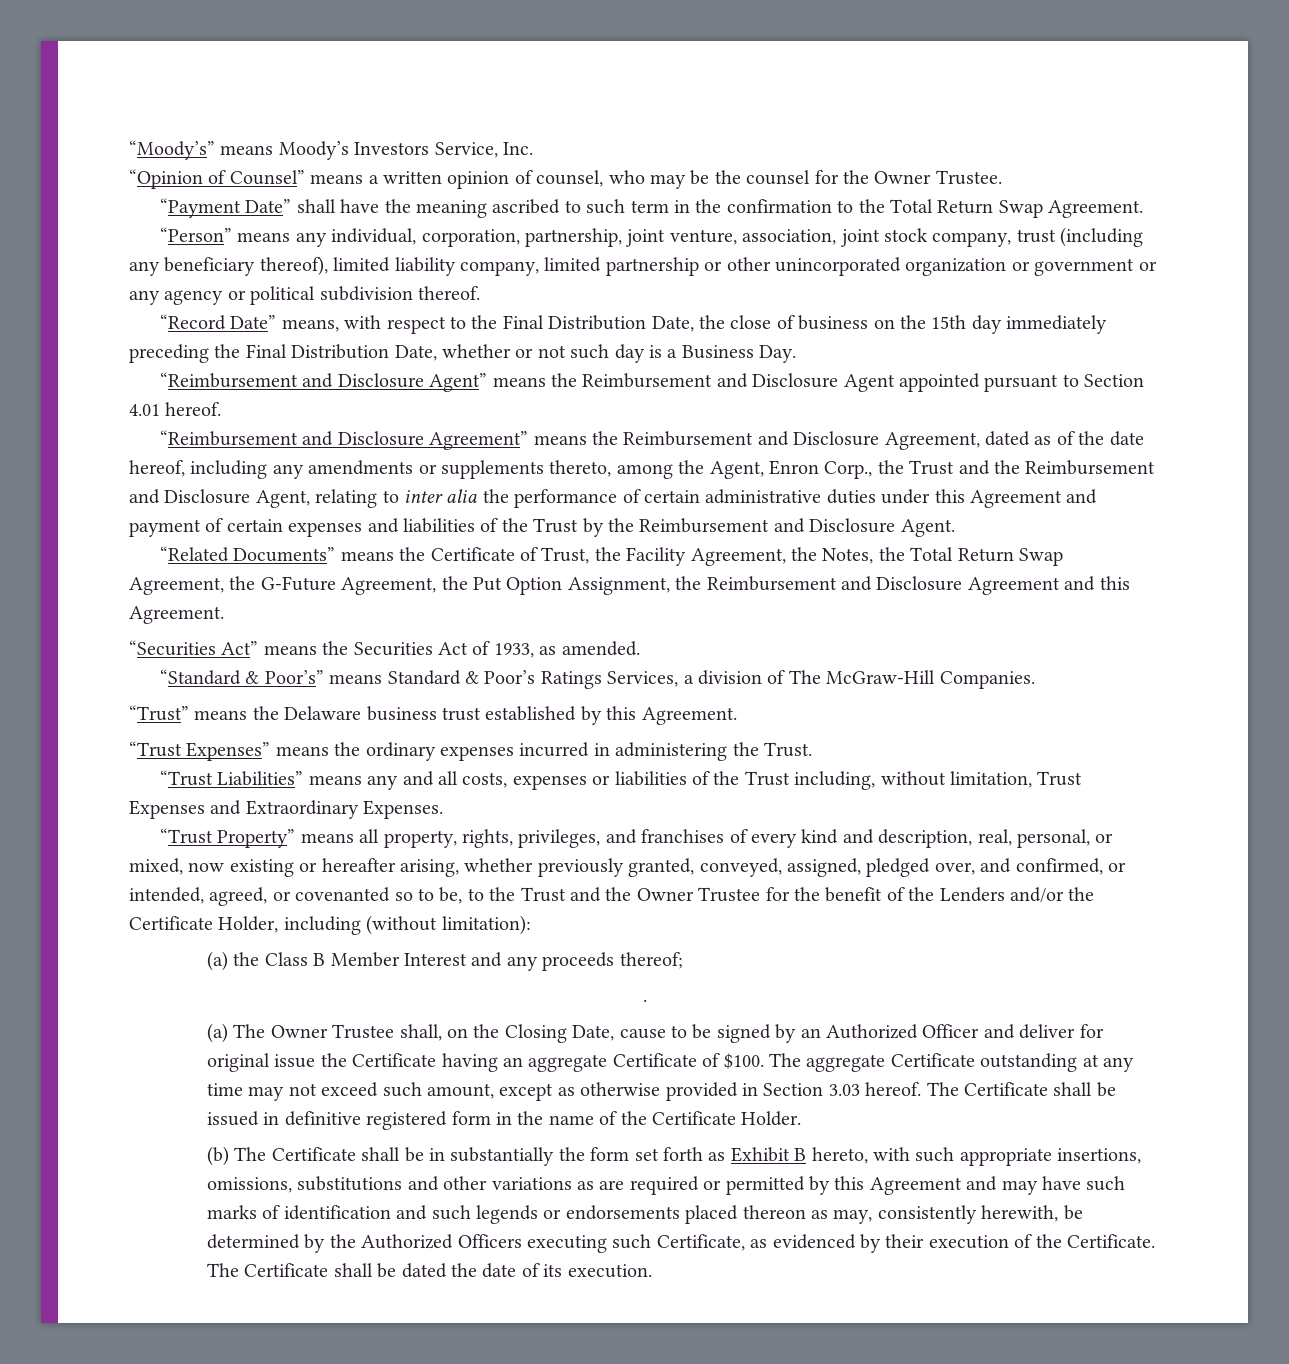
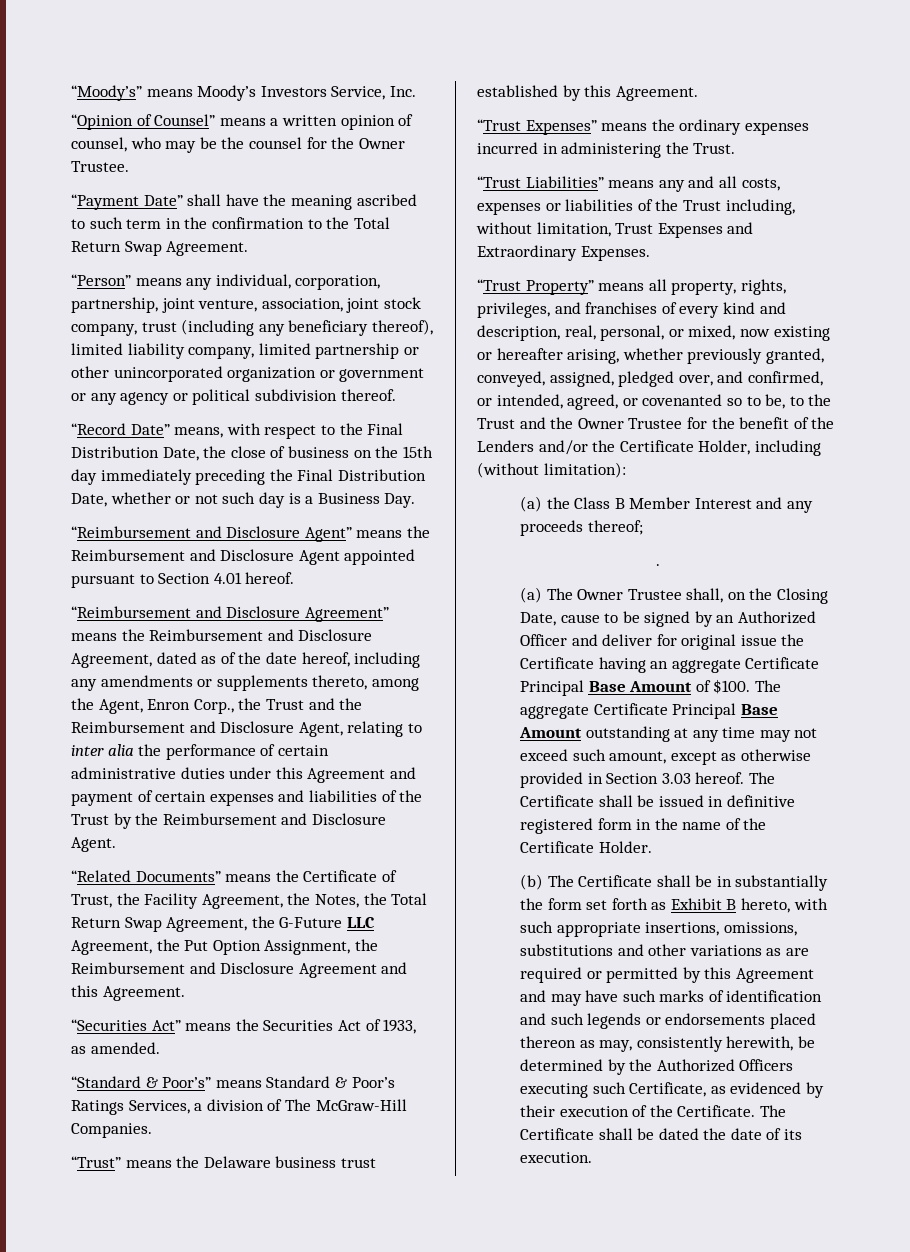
(336, 583) none -> [346,917,375,928] LLC
(697, 1060) none -> [519,680,693,696] Principal Base Amount
(975, 1060) none -> [672,703,778,719] [518,727,582,738] Principal Base Amount

